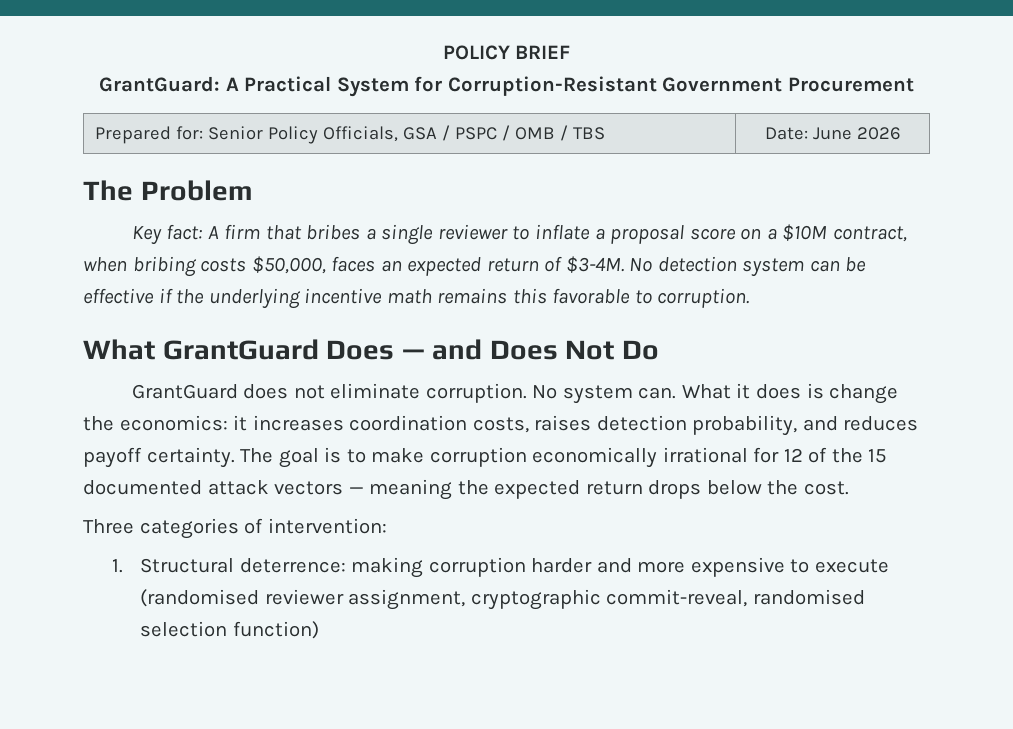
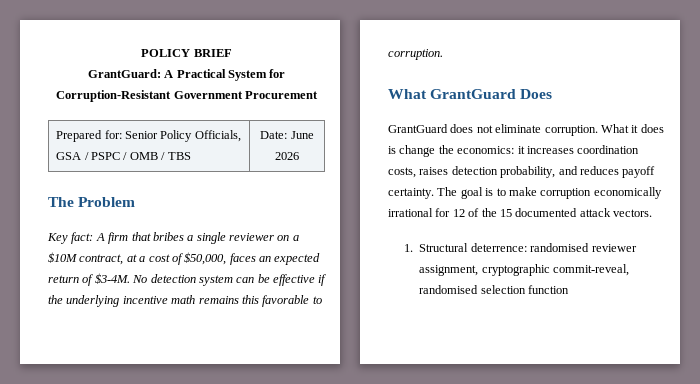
[512,224,907,244] [83,256,247,277] to inflate a proposal score on a $10M contract, when bribing costs -> [277,235,299,241] [48,252,183,265] on a $10M contract, at a cost of
[401,339,659,360] — and Does Not Do -> (553, 94) none
[532,385,677,404] No system can. -> (598, 130) none
[274,479,849,500] [83,518,387,539] [111,557,889,578] [140,589,260,607] vectors — meaning the expected return drops below the cost. // Three categories of intervention: // 1. Structural deterrence: making corruption harder and more expensive to execute (randomised -> [613,209,652,217] [403,243,590,252] vectors. // 1. Structural deterrence: randomised
[232,621,319,639] function) -> [528,285,570,294] function

